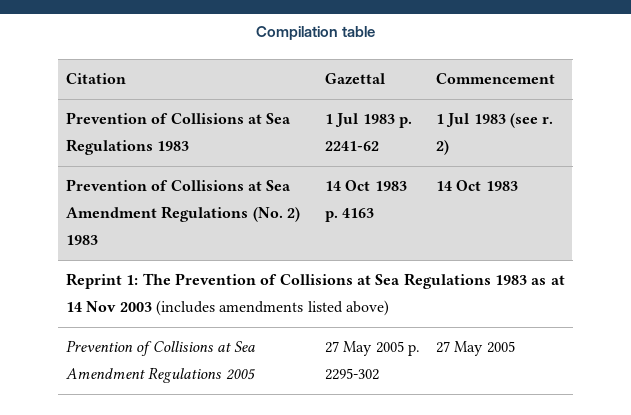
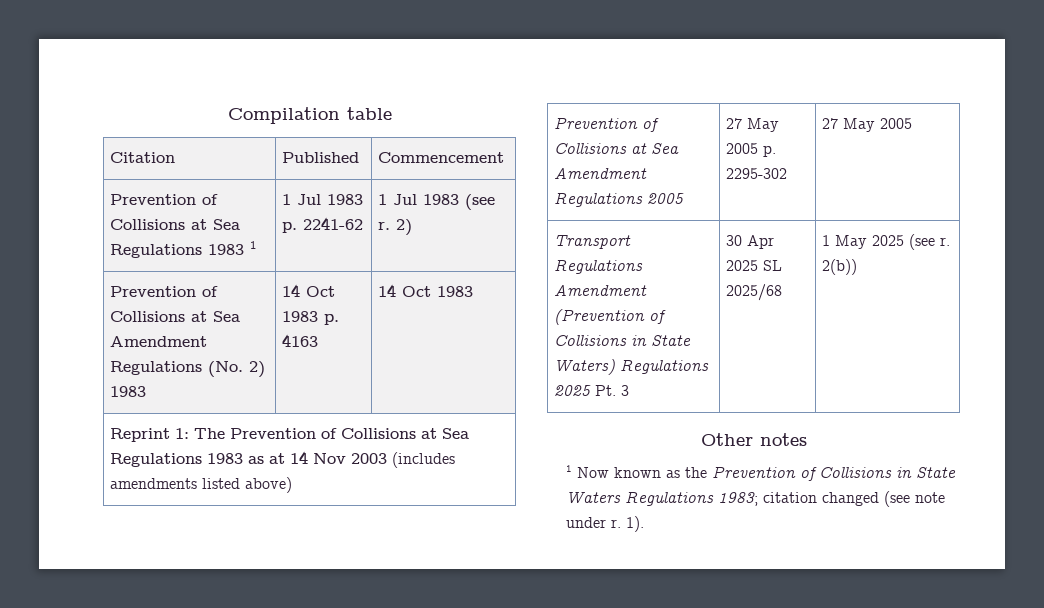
[325,73,386,85] Gazettal -> [282,152,360,163] Published
(190, 146) none -> [250,241,257,249] 1
(515, 347) none -> [554,235,632,249] [554,259,644,274] [554,285,648,296] [554,309,667,325] [554,335,692,346] [554,359,710,375] [554,385,630,396] [726,235,775,249] [726,260,783,271] [726,284,783,301] [822,234,951,250] [822,259,858,275] [700,433,807,446] [565,465,956,481] [565,491,945,507] [565,516,644,532] // Transport Regulations Amendment (Prevention of Collisions in State Waters) Regulations 2025 Pt. 3 | 30 Apr 2025 SL 2025/68 | 1 May 2025 (see r. 2(b)) // Other notes // 1 Now known as the Prevention of Collisions in State Waters Regulations 1983; citation changed (see note under r. 1).

